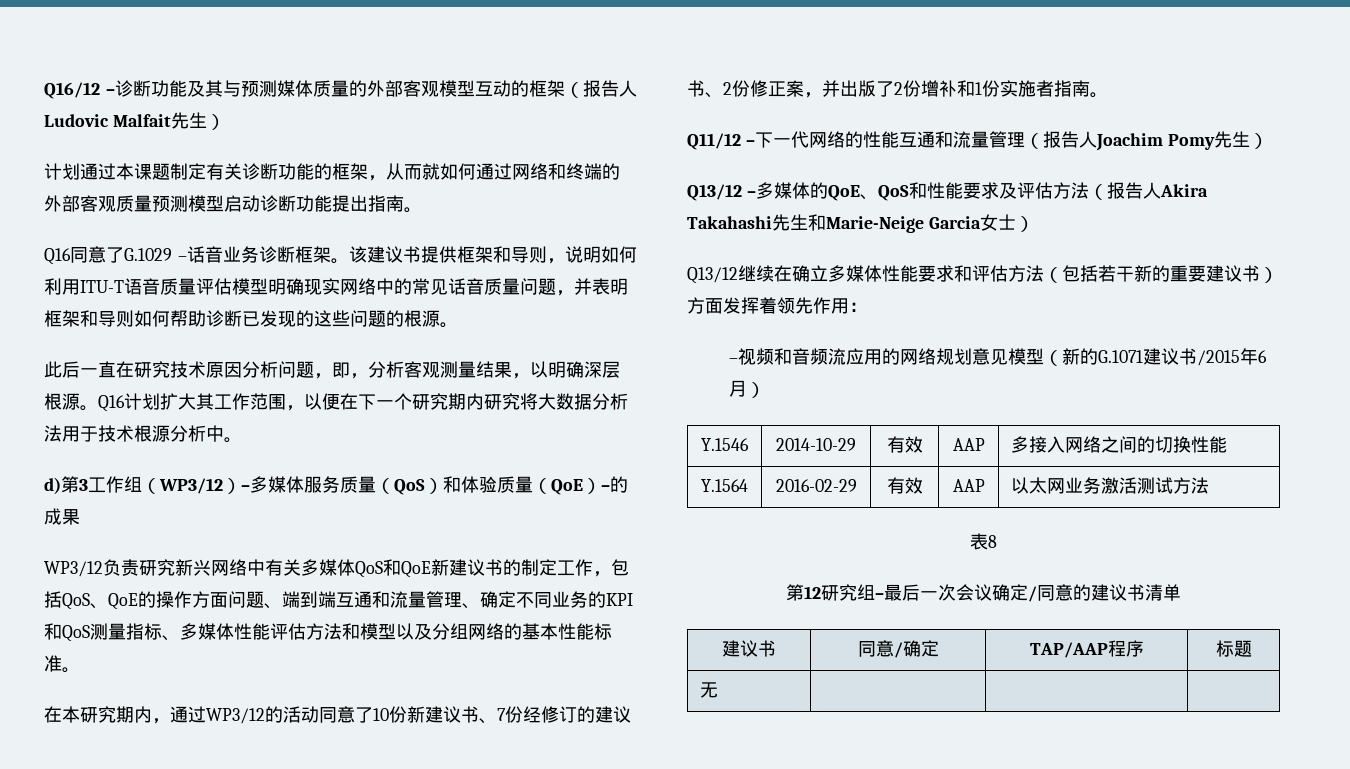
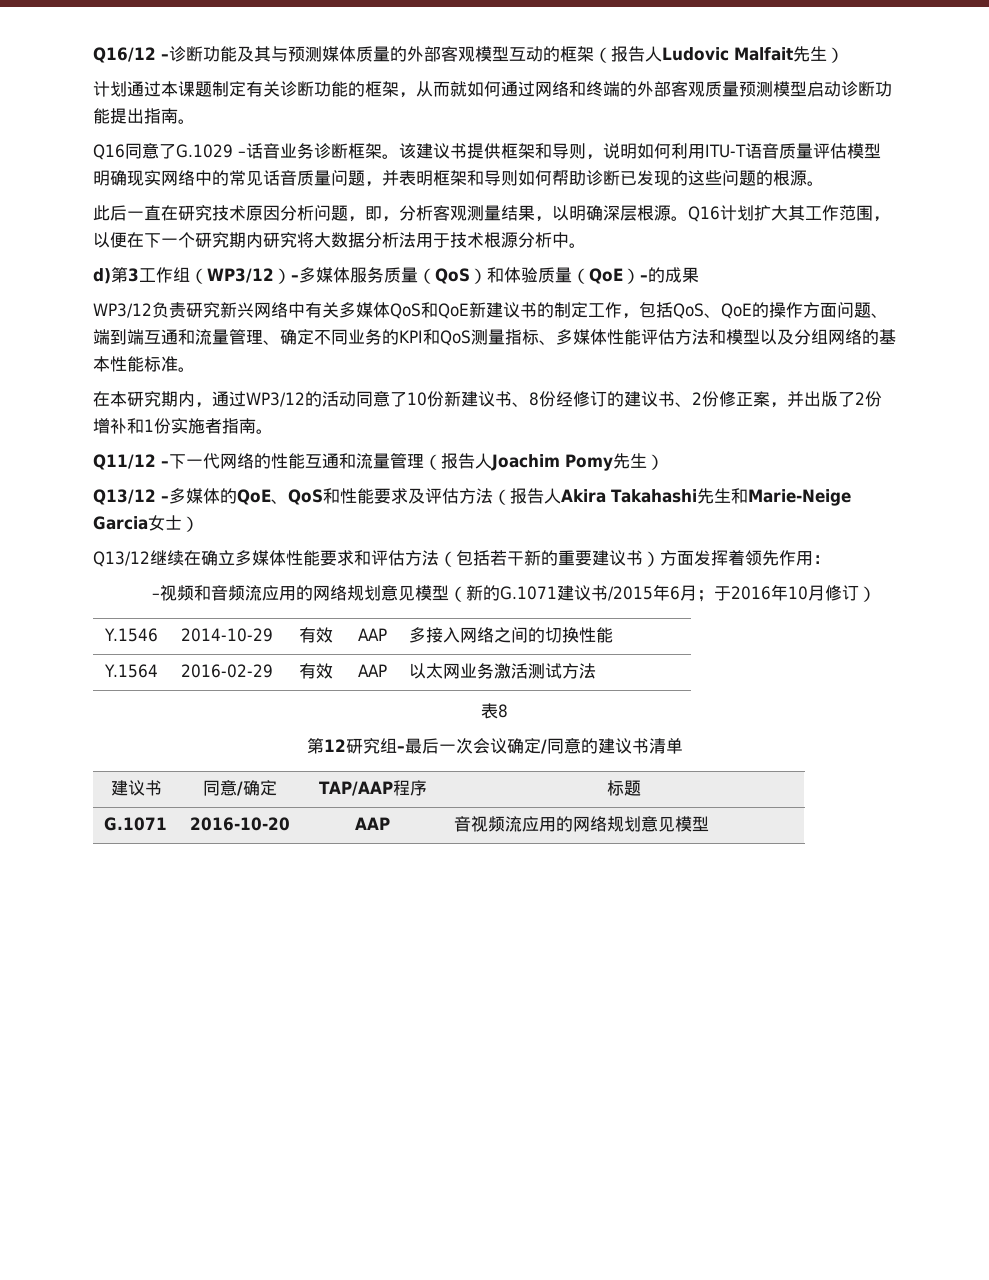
[497,708,506,721] 7 -> [529,392,539,406] 8
(747, 388) none -> [696,584,859,602] ；于2016年10月修订
[700,682,719,698] 无 | | | -> [103,817,167,831] [190,817,290,831] [355,817,390,830] [453,816,709,832] G.1071 | 2016-10-20 | AAP | 音视频流应用的网络规划意见模型

